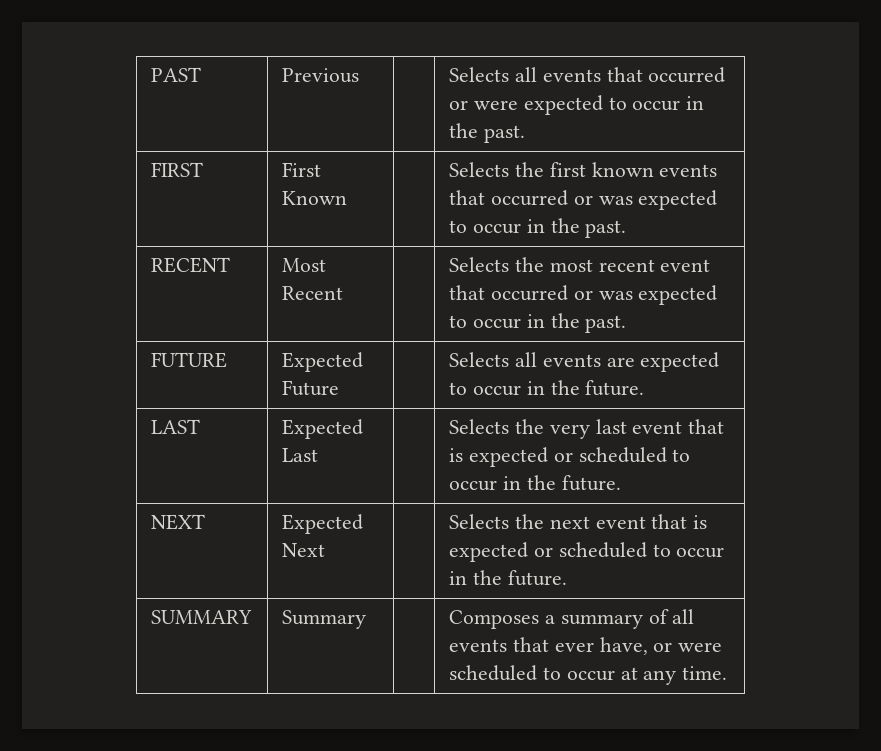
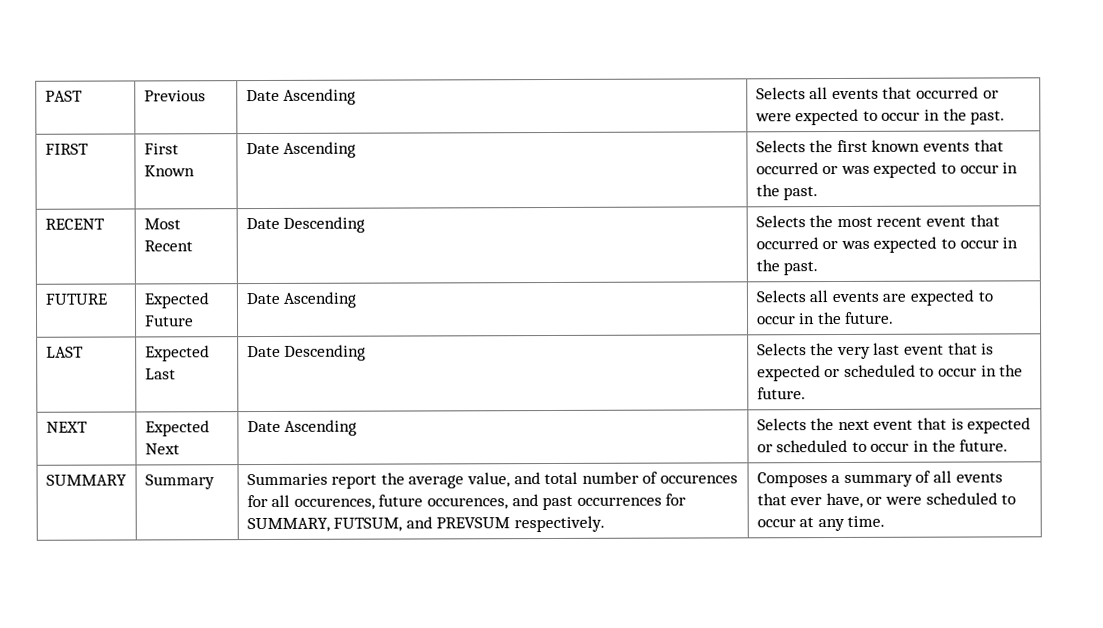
(360, 75) none -> [245,88,357,105] Date Ascending
(348, 198) none -> [245,141,357,158] Date Ascending
(344, 293) none -> [245,216,366,233] Date Descending
(340, 388) none -> [245,291,357,308] Date Ascending
(319, 455) none -> [246,344,367,361] Date Descending
(326, 550) none -> [246,419,358,436] Date Ascending
(367, 619) none -> [246,471,739,489] [246,493,687,511] [246,515,606,533] Summaries report the average value, and total number of occurences for all occurences, future occurences, and past occurrences for SUMMARY, FUTSUM, and PREVSUM respectively.

